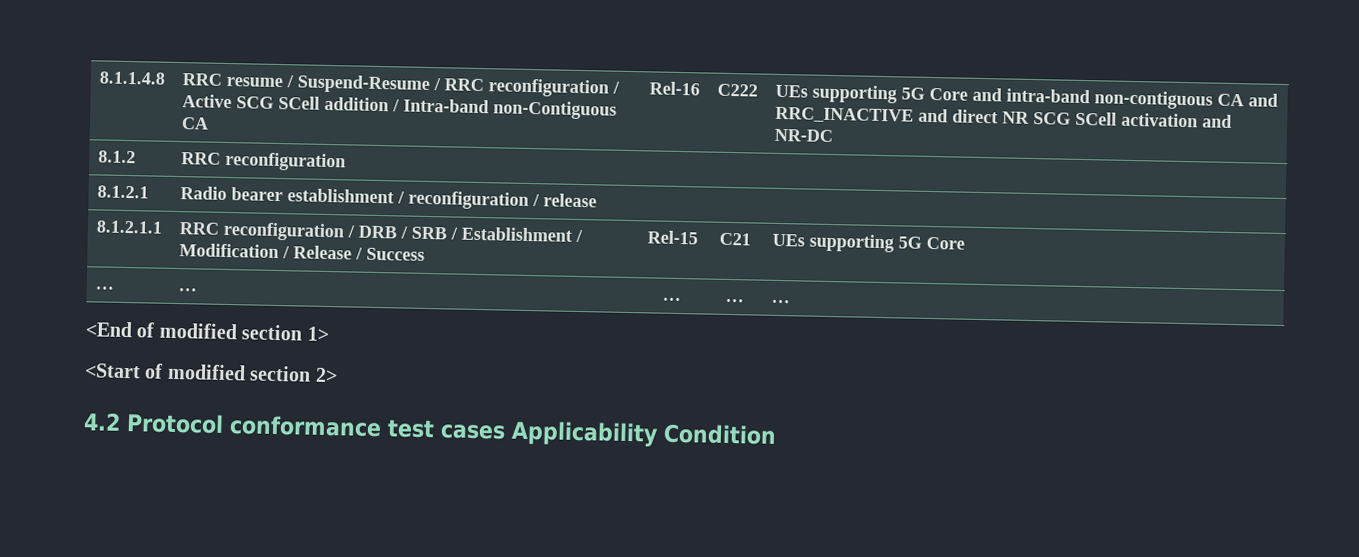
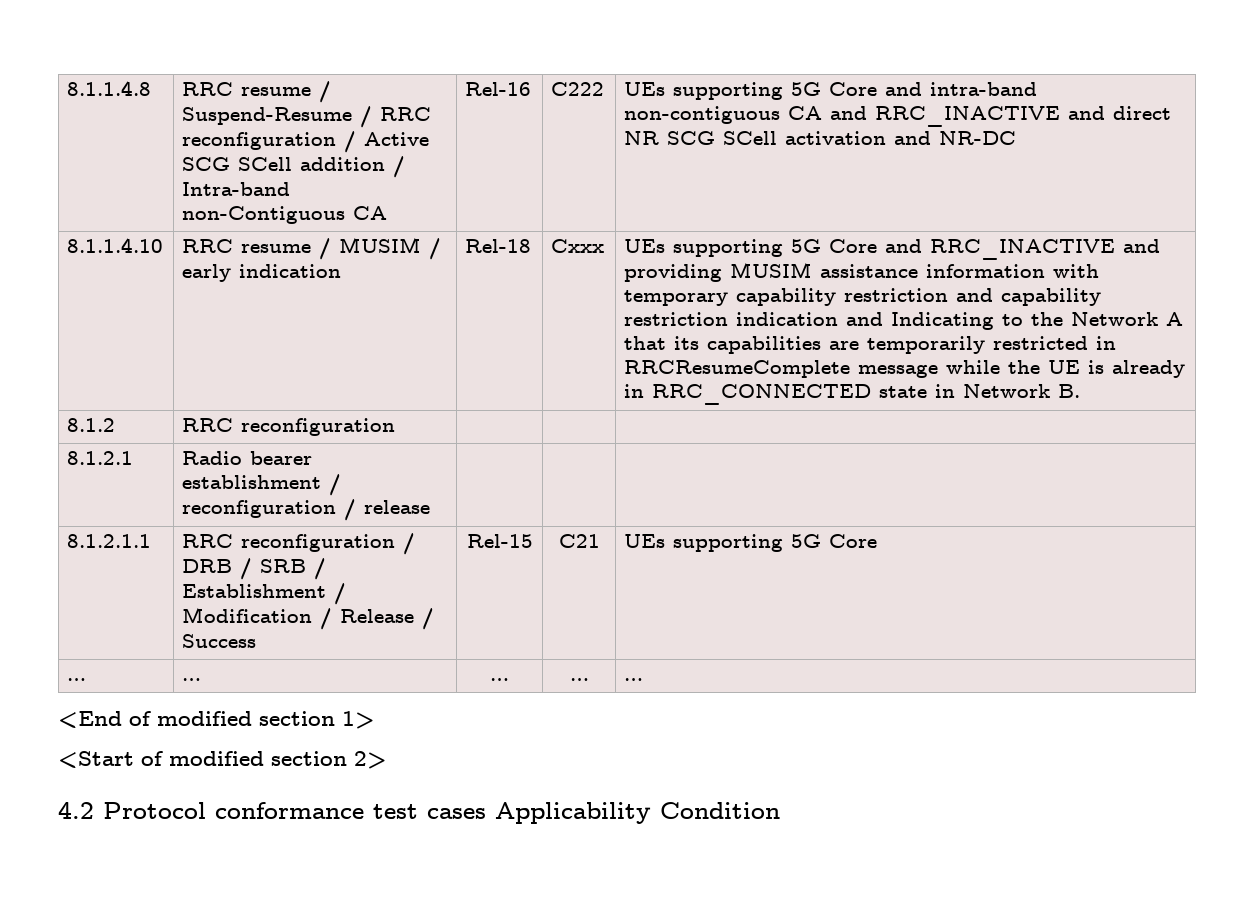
(833, 135) none -> [67,238,164,253] [182,237,442,260] [182,264,342,282] [465,239,532,253] [551,239,605,253] [624,239,1161,260] [624,262,1100,282] [624,288,1102,306] [624,312,1184,330] [624,336,1117,354] [624,360,1186,378] [624,384,1081,405] // 8.1.1.4.10 | RRC resume / MUSIM / early indication | Rel-18 | Cxxx | UEs supporting 5G Core and RRC_INACTIVE and providing MUSIM assistance information with temporary capability restriction and capability restriction indication and Indicating to the Network A that its capabilities are temporarily restricted in RRCResumeComplete message while the UE is already in RRC_CONNECTED state in Network B.

